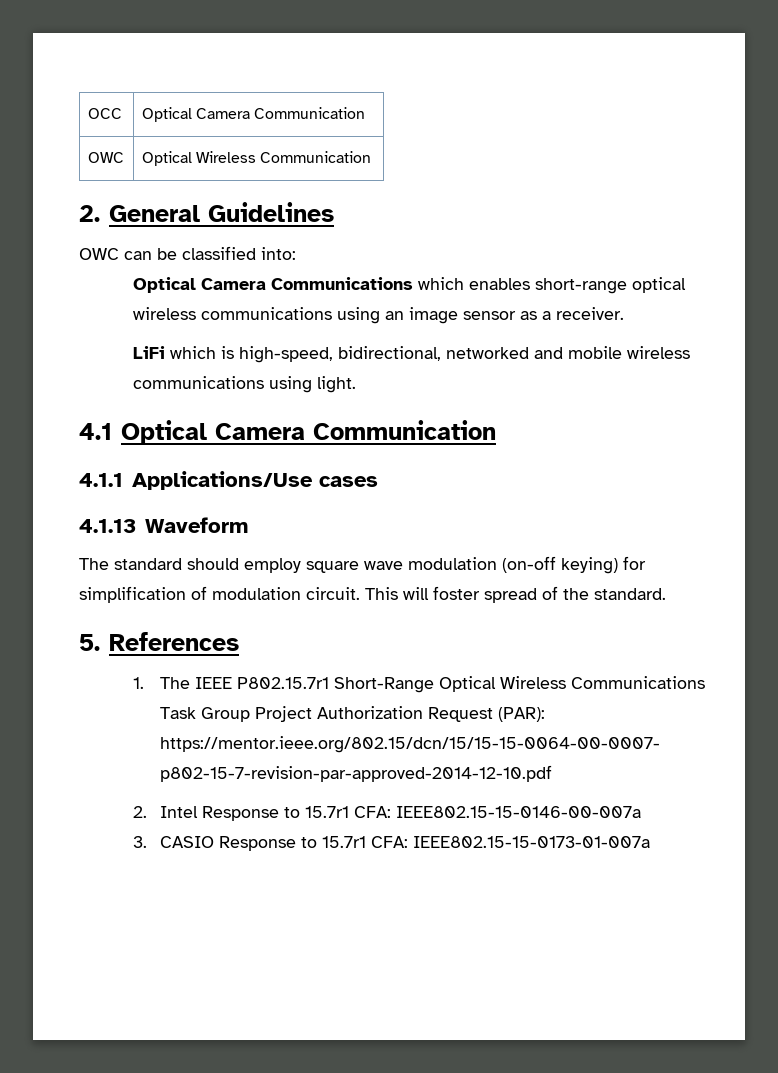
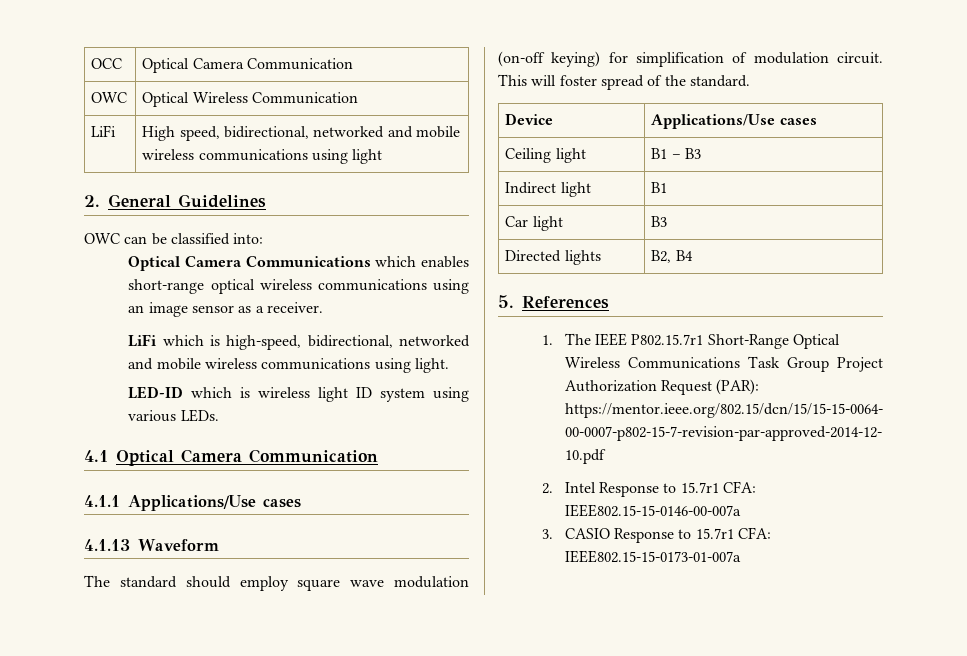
(372, 157) none -> [91,125,117,137] [142,126,460,141] [142,149,383,164] // LiFi | High speed, bidirectional, networked and mobile wireless communications using light
(357, 384) none -> [128,386,469,402] [128,409,219,422] // LED-ID which is wireless light ID system using various LEDs.
(666, 594) none -> [505,113,554,125] [651,114,817,129] [505,148,586,163] [651,148,702,159] [505,182,591,197] [651,182,668,193] [505,216,563,231] [651,216,668,227] [505,250,601,265] [651,250,693,263] // Device | Applications/Use cases // Ceiling light | B1 – B3 // Indirect light | B1 // Car light | B3 // Directed lights | B2, B4

